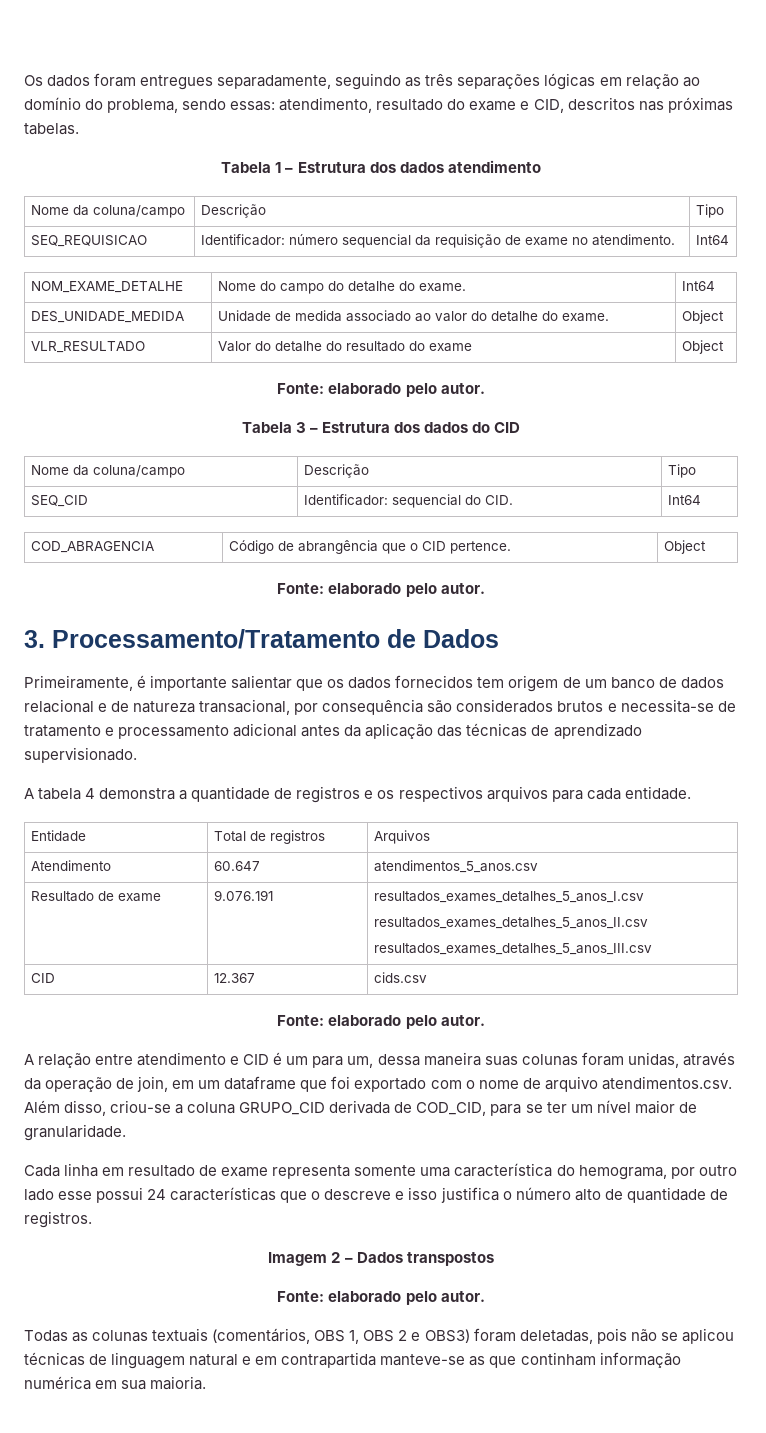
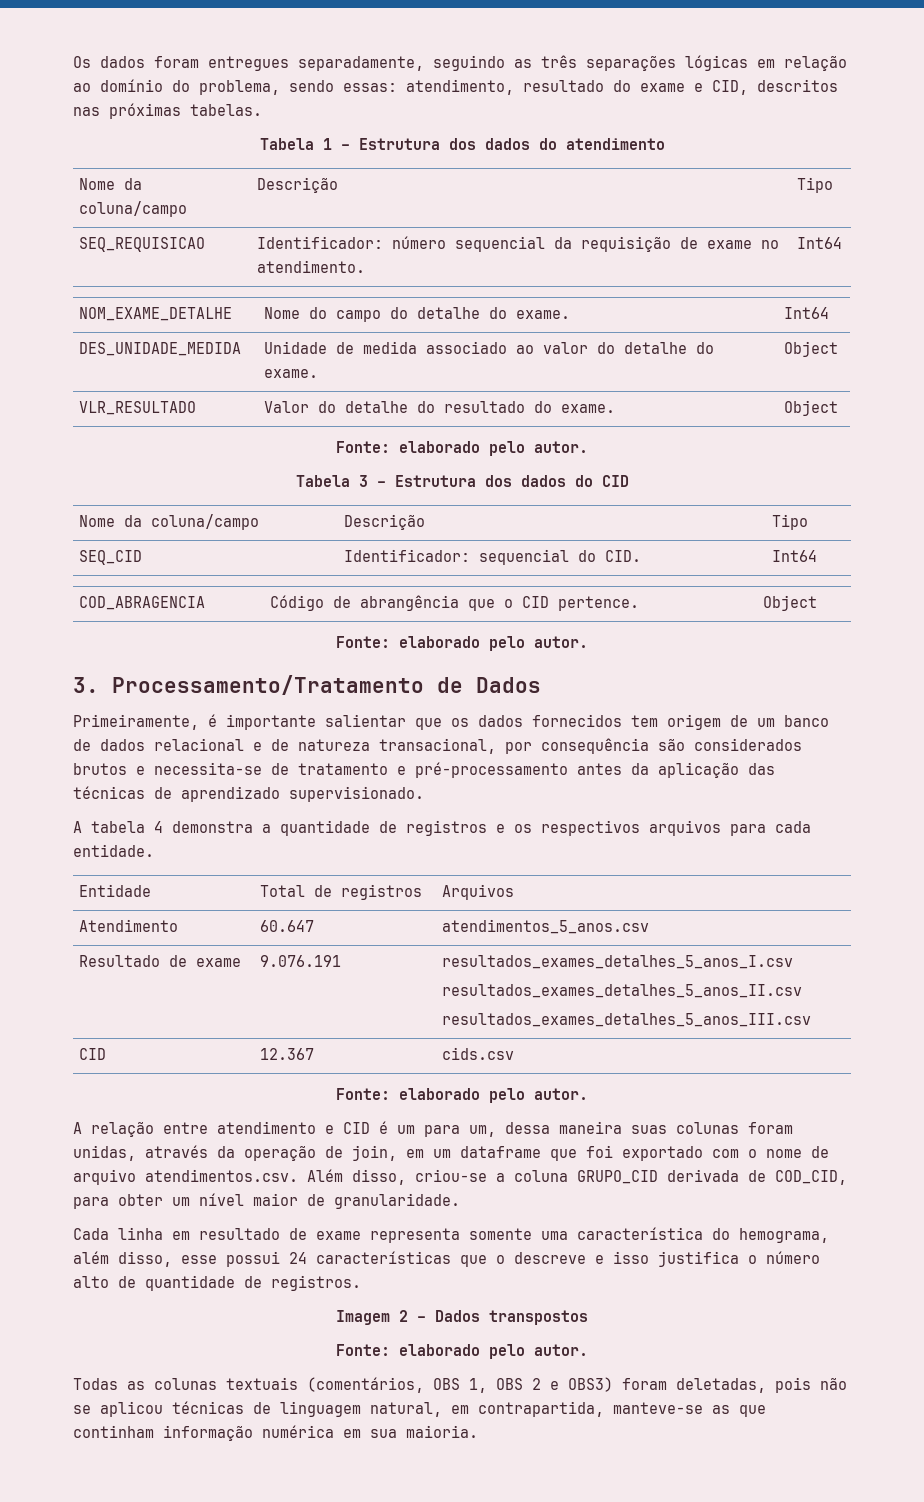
(444, 167) none -> [538,138,557,150] do
[428,343,472,352] exame -> [561,404,616,413] exame.
[118,723,298,739] processamento adicional -> [415,762,568,778] pré-processamento
[525,1102,567,1113] se ter -> [118,1194,163,1206] obter
[670,1165,737,1179] [24,1189,54,1201] por outro lado -> [73,1251,172,1267] além disso,
[189,1352,377,1368] natural e em contrapartida -> [370,1401,604,1417] natural, em contrapartida,

